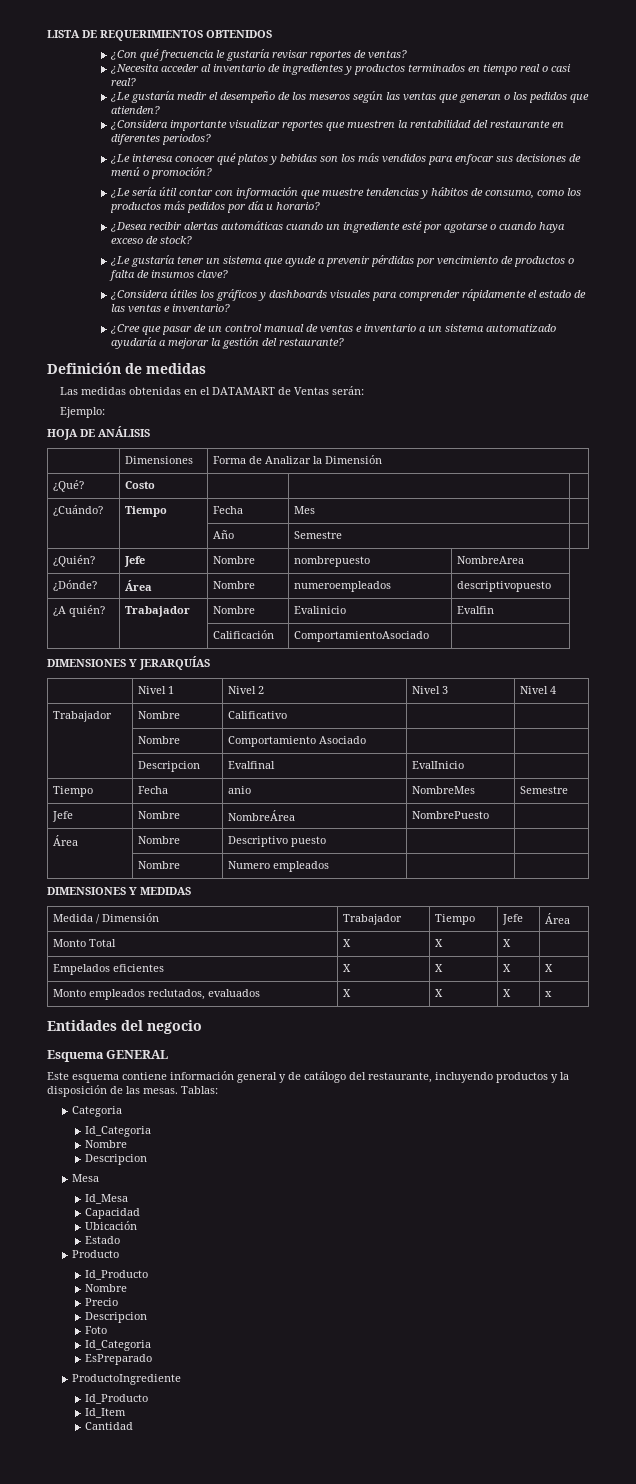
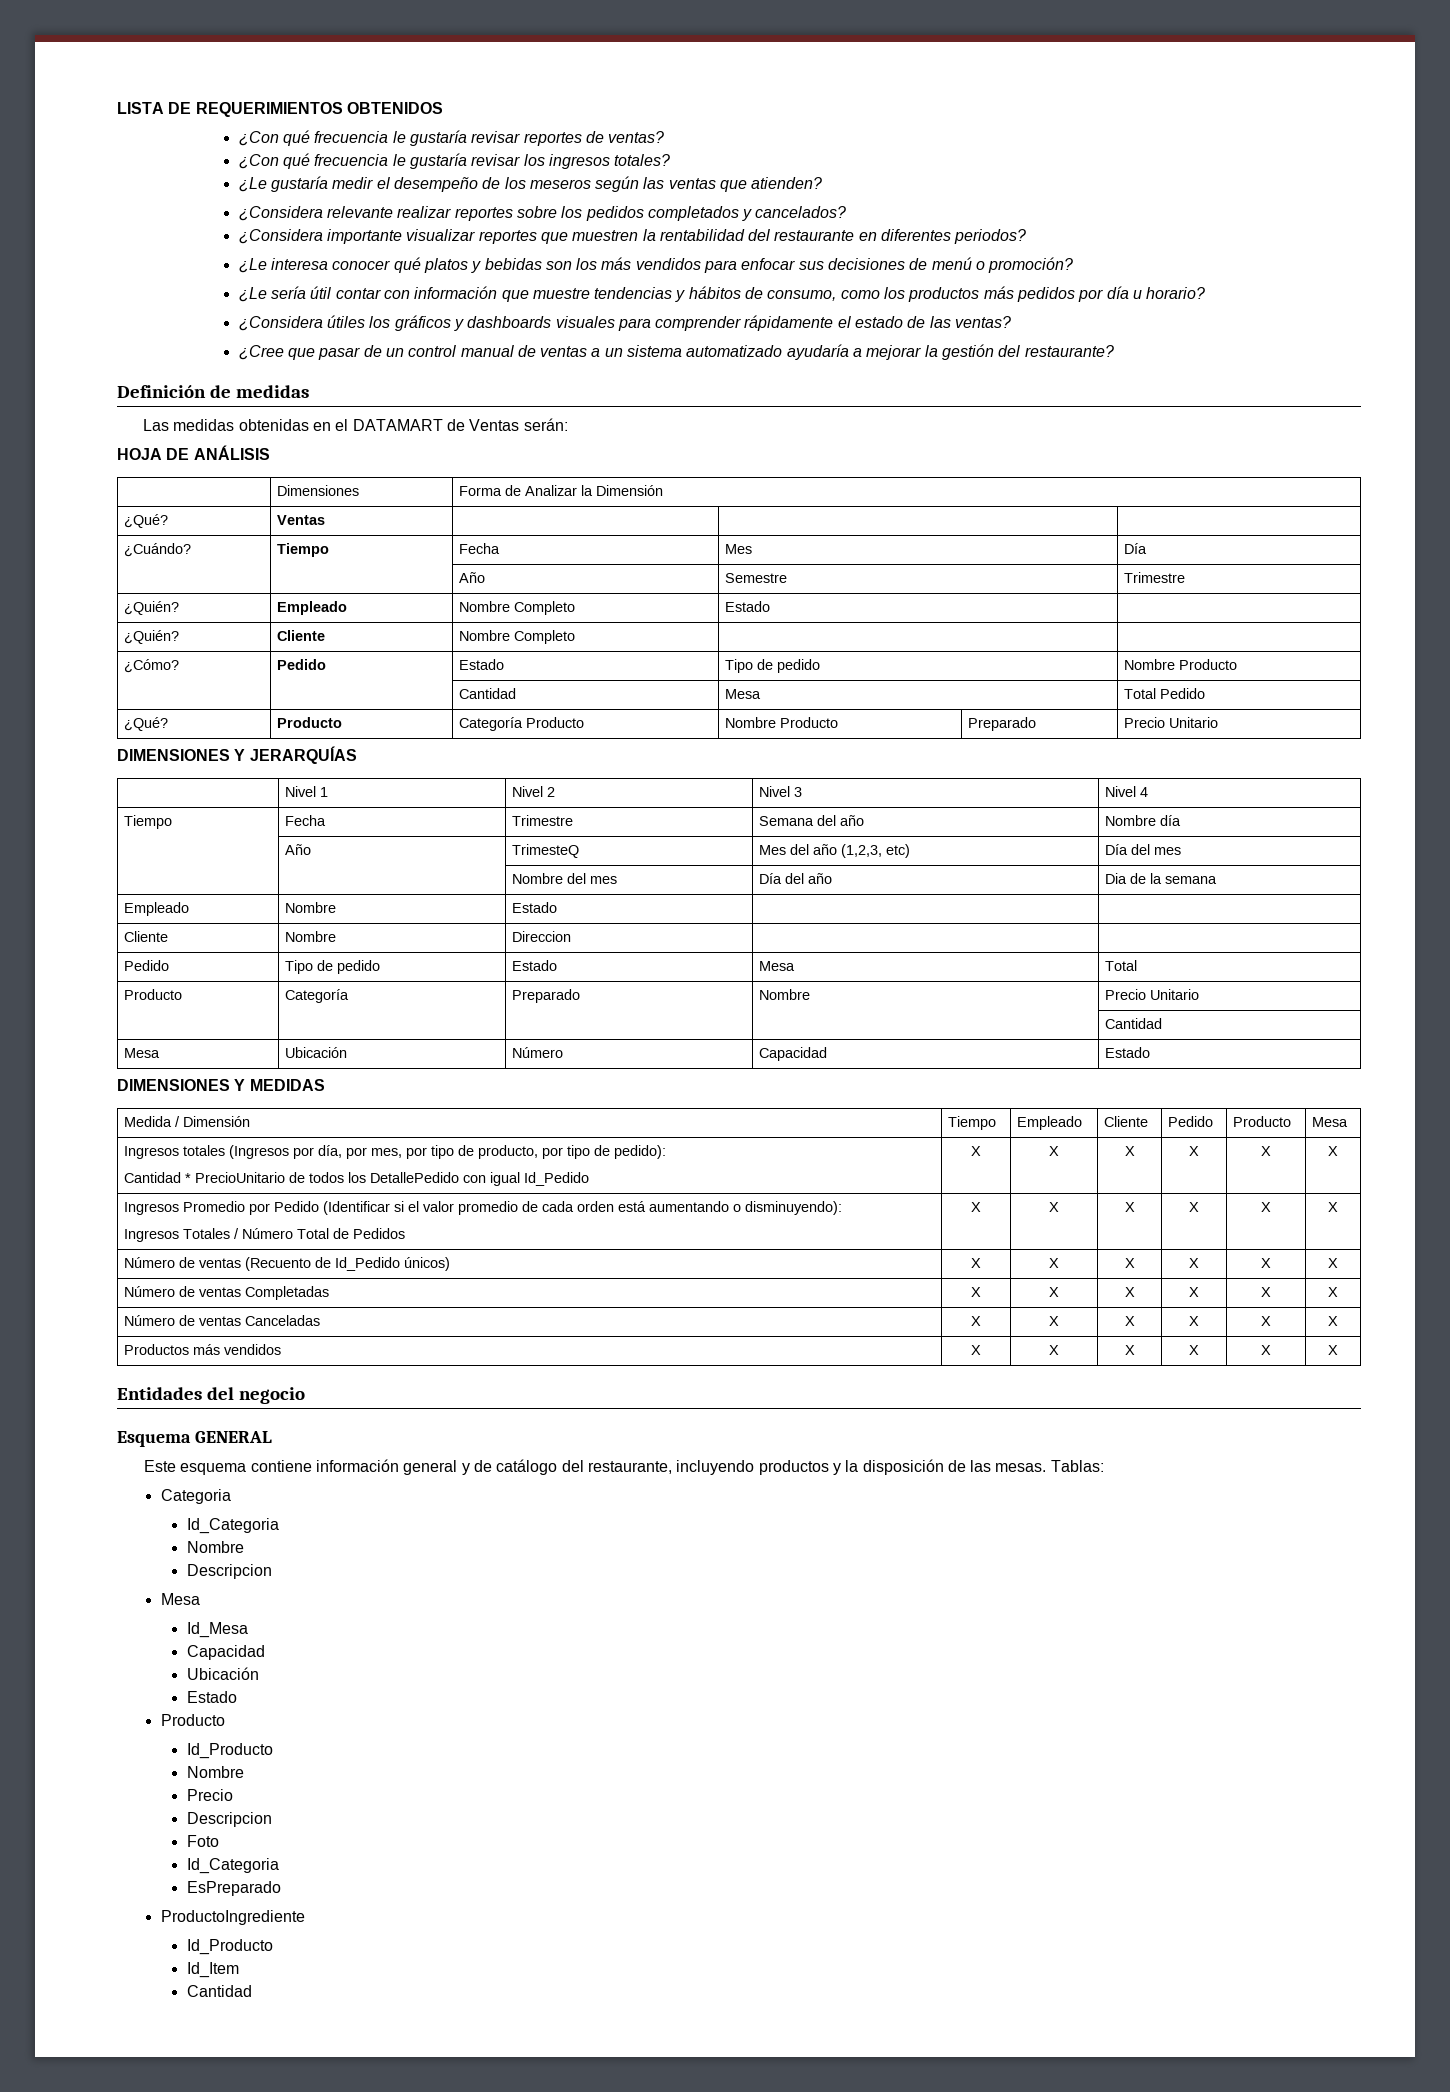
[110,64,571,75] [110,78,136,86] ¿Necesita acceder al inventario de ingredientes y productos terminados en tiempo real o casi real? -> [238,153,671,169] ¿Con qué frecuencia le gustaría revisar los ingresos totales?
[458,92,589,103] [110,106,160,114] generan o los pedidos que atienden? -> [751,177,823,189] [238,206,847,221] atienden? // ¿Considera relevante realizar reportes sobre los pedidos completados y cancelados?
[110,221,565,233] [110,236,192,244] [110,255,574,267] [108,270,228,281] // ¿Desea recibir alertas automáticas cuando un ingrediente esté por agotarse o cuando haya exceso de stock? // ¿Le gustaría tener un sistema que ayude a prevenir pérdidas por vencimiento de productos o falta de insumos clave? -> (1206, 293) none
[127,304,230,313] ventas e inventario? -> [955,316,1012,328] ventas?
[355,324,416,333] e inventario -> (588, 351) none
[59,407,105,418] // Ejemplo: -> (568, 424) none
[124,481,155,489] Costo -> [276,515,325,525] Ventas
(315, 510) none -> [1123,543,1147,554] Día
[52,555,95,567] [123,556,145,567] [212,556,255,564] [293,556,370,567] [456,556,524,564] [52,580,97,591] [124,580,152,591] [212,581,255,589] [293,581,391,592] [456,581,551,592] [52,605,105,617] [124,606,190,617] [212,606,255,614] [293,606,346,614] [456,606,494,614] [212,630,274,639] [293,631,429,642] // ¿Quién? | Jefe | Nombre | nombrepuesto | NombreArea // ¿Dónde? | Área | Nombre | numeroempleados | descriptivopuesto // ¿A quién? | Trabajador | Nombre | Evalinicio | Evalfin // | | Calificación | ComportamientoAsociado | -> [1123,572,1185,583] [123,601,179,615] [276,601,347,615] [458,601,575,615] [724,601,770,612] [123,630,179,644] [276,630,325,641] [458,630,575,644] [123,659,179,673] [276,659,326,670] [458,659,504,670] [724,659,820,673] [1123,659,1237,670] [458,688,516,699] [724,689,761,699] [1123,688,1205,699] [123,717,168,731] [276,717,342,728] [458,717,584,731] [724,717,838,728] [967,717,1036,731] [1123,717,1218,728] Trimestre // ¿Quién? | Empleado | Nombre Completo | Estado | // ¿Quién? | Cliente | Nombre Completo | | // ¿Cómo? | Pedido | Estado | Tipo de pedido | Nombre Producto // | | Cantidad | Mesa | Total Pedido // ¿Qué? | Producto | Categoría Producto | Nombre Producto | Preparado | Precio Unitario
[52,711,112,722] [137,711,180,719] [227,711,287,719] [137,736,180,744] [227,736,366,747] [137,761,200,772] [227,761,275,769] [411,761,464,769] [52,786,93,797] [137,786,168,794] [227,786,251,794] [411,786,475,794] [519,786,568,794] [51,811,73,822] [137,811,180,819] [227,810,295,821] [411,811,489,819] [52,835,78,846] [137,836,180,844] [227,836,326,847] [137,861,180,869] [227,861,329,872] Trabajador | Nombre | Calificativo | | // | Nombre | Comportamiento Asociado | | // | Descripcion | Evalfinal | EvalInicio | // Tiempo | Fecha | anio | NombreMes | Semestre // Jefe | Nombre | NombreÁrea | NombrePuesto | // Área | Nombre | Descriptivo puesto | | // | Nombre | Numero empleados | | -> [123,815,172,829] [284,815,326,826] [511,815,573,826] [758,815,864,826] [1104,815,1181,826] [284,844,311,855] [511,844,579,858] [758,844,910,858] [1104,844,1181,855] [511,873,617,884] [758,873,832,884] [1104,873,1217,884] [123,902,189,916] [284,902,336,913] [511,902,557,913] [123,931,168,942] [284,931,336,942] [511,931,571,942] [123,960,169,971] [284,960,380,974] [511,960,557,971] [758,961,795,971] [1104,960,1137,971] [123,989,182,1000] [284,989,349,1003] [511,989,580,1003] [758,989,810,1000] [1104,989,1199,1000] [1104,1018,1162,1029] [123,1048,160,1058] [284,1047,347,1058] [511,1047,563,1058] [758,1047,827,1061] [1104,1047,1150,1058] Tiempo | Fecha | Trimestre | Semana del año | Nombre día // | Año | TrimesteQ | Mes del año (1,2,3, etc) | Día del mes // | | Nombre del mes | Día del año | Dia de la semana // Empleado | Nombre | Estado | | // Cliente | Nombre | Direccion | | // Pedido | Tipo de pedido | Estado | Mesa | Total // Producto | Categoría | Preparado | Nombre | Precio Unitario // | | | | Cantidad // Mesa | Ubicación | Número | Capacidad | Estado
[342,914,402,925] [434,914,475,925] [501,914,523,925] [544,913,570,924] [52,939,116,947] [342,939,351,947] [434,939,443,947] [502,939,511,947] [52,964,164,975] [342,964,351,972] [434,964,443,972] [502,964,511,972] [544,964,553,972] [52,989,260,1000] [342,989,351,997] [434,989,443,997] [502,989,511,997] [544,991,552,997] | Trabajador | Tiempo | Jefe | Área // Monto Total | X | X | X | // Empelados eficientes | X | X | X | X // Monto empleados reclutados, evaluados | X | X | X | x -> [947,1116,996,1130] [1016,1116,1082,1130] [1103,1116,1148,1127] [1167,1116,1213,1127] [1232,1116,1291,1127] [1311,1117,1348,1127] [123,1145,666,1159] [123,1172,589,1186] [971,1146,981,1156] [1049,1146,1059,1156] [1124,1146,1135,1156] [1189,1146,1199,1156] [1261,1146,1271,1156] [1328,1146,1338,1156] [123,1201,842,1215] [123,1228,405,1242] [971,1202,981,1212] [1049,1202,1059,1212] [1124,1202,1135,1212] [1189,1202,1199,1212] [1261,1202,1271,1212] [1328,1202,1338,1212] [123,1257,450,1271] [971,1258,981,1268] [1049,1258,1059,1268] [1124,1258,1135,1268] [1189,1258,1199,1268] [1261,1258,1271,1268] [1328,1258,1338,1268] [123,1286,329,1300] [971,1287,981,1297] [1049,1287,1059,1297] [1124,1287,1135,1297] [1189,1287,1199,1297] [1261,1287,1271,1297] [1328,1287,1338,1297] [123,1315,320,1326] [971,1316,981,1326] [1049,1316,1059,1326] [1124,1316,1135,1326] [1189,1316,1199,1326] [1261,1316,1271,1326] [1328,1316,1338,1326] [123,1344,281,1355] [971,1345,981,1355] [1049,1345,1059,1355] [1124,1345,1135,1355] [1189,1345,1199,1355] [1261,1345,1271,1355] [1328,1345,1338,1355] | Tiempo | Empleado | Cliente | Pedido | Producto | Mesa // Ingresos totales (Ingresos por día, por mes, por tipo de producto, por tipo de pedido): // Cantidad * PrecioUnitario de todos los DetallePedido con igual Id_Pedido | X | X | X | X | X | X // Ingresos Promedio por Pedido (Identificar si el valor promedio de cada orden está aumentando o disminuyendo): // Ingresos Totales / Número Total de Pedidos | X | X | X | X | X | X // Número de ventas (Recuento de Id_Pedido únicos) | X | X | X | X | X | X // Número de ventas Completadas | X | X | X | X | X | X // Número de ventas Canceladas | X | X | X | X | X | X // Productos más vendidos | X | X | X | X | X | X

